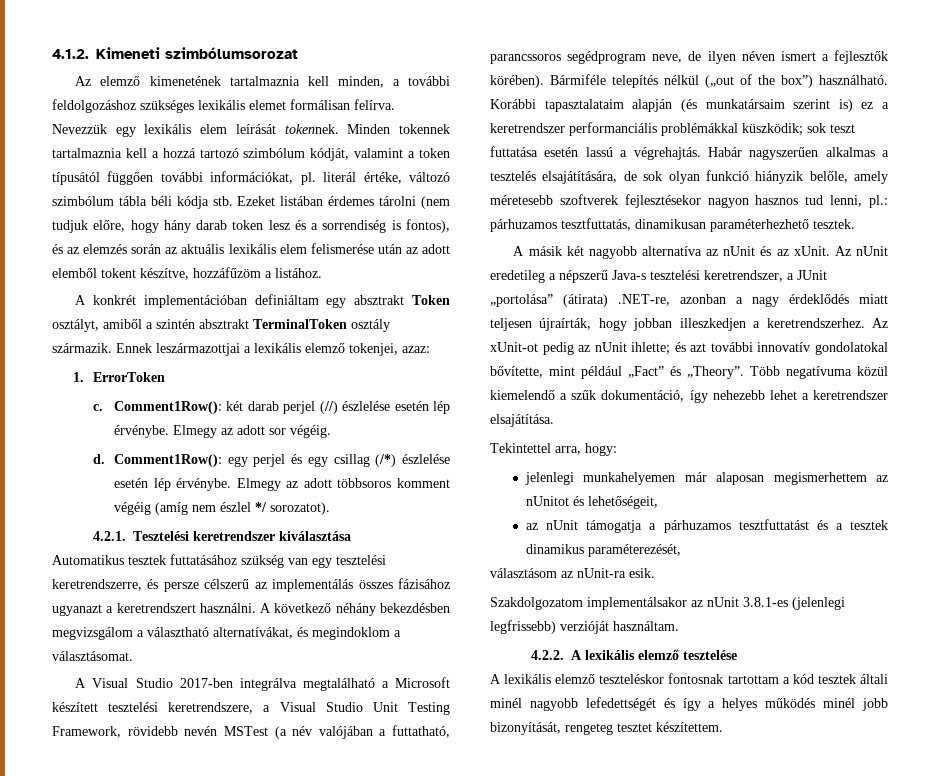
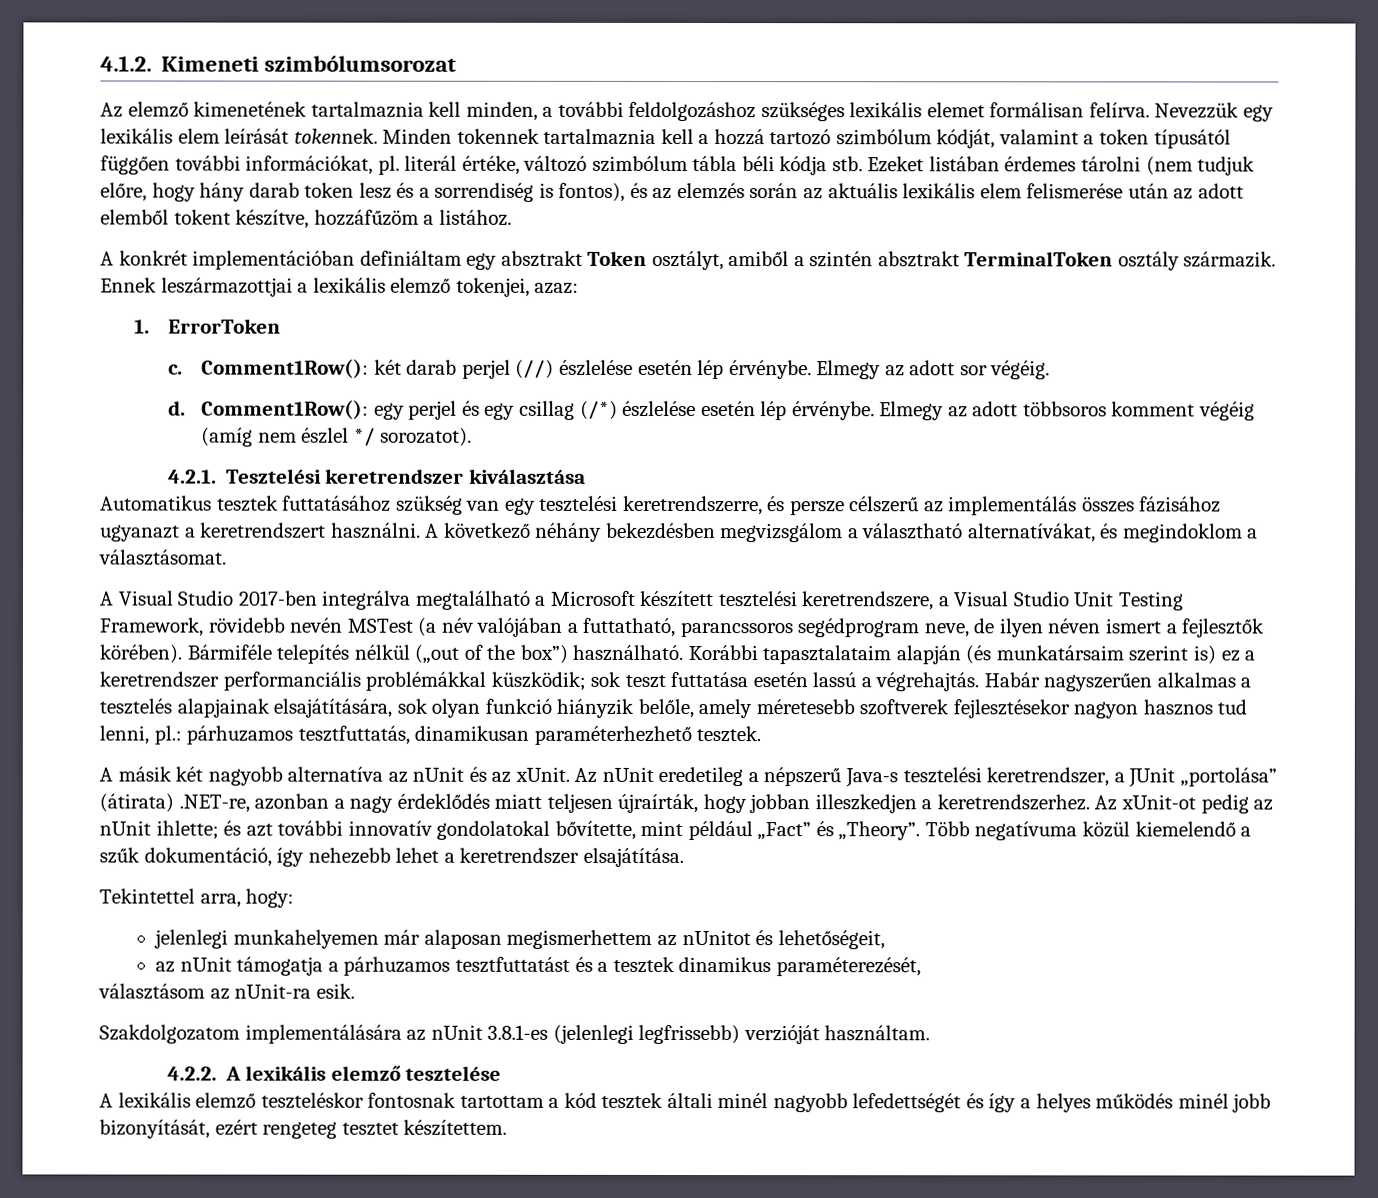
[542,171,637,184] elsajátítására, de -> [176,698,393,718] alapjainak elsajátítására,
[587,597,687,610] implementálsakor -> [244,1024,402,1044] implementálására
(561, 728) none -> [214,1119,258,1136] ezért

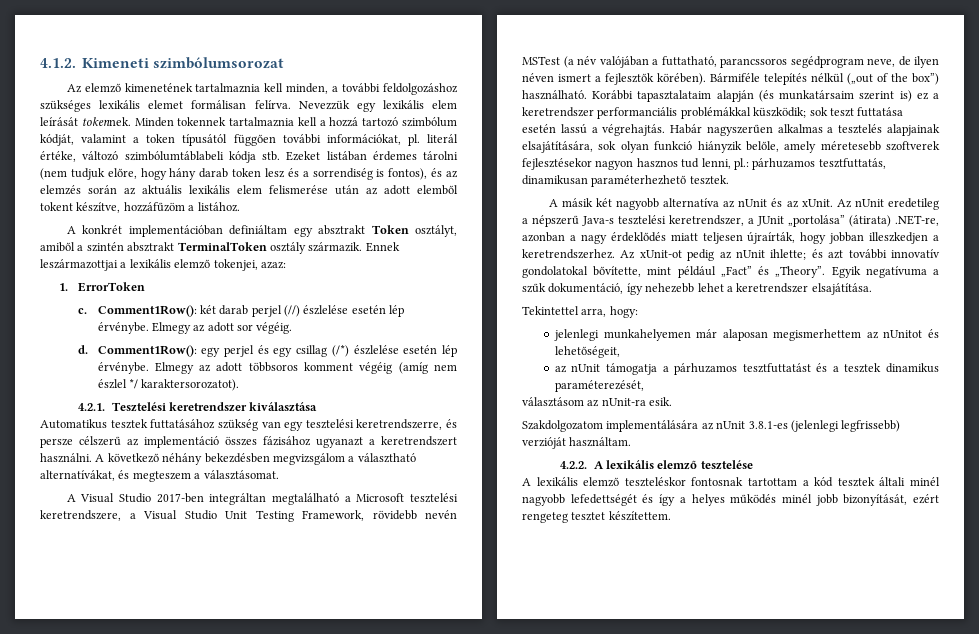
[591,155,775,172] szimbólum tábla béli -> [124,151,224,161] szimbólumtáblabeli
[380,427,473,447] sorozatot). -> [141,379,240,391] karaktersorozatot).
[948,496,1078,516] implementálás -> [144,436,219,448] implementáció
[1122,523,1243,543] megindoklom -> [132,471,191,482] megteszem
[321,590,412,610] integrálva -> [209,493,267,505] integráltan
[639,590,715,608] készített -> (405, 497) none
[924,821,1236,841] Több negatívuma közül kiemelendő -> [831,266,927,278] Egyik negatívuma

